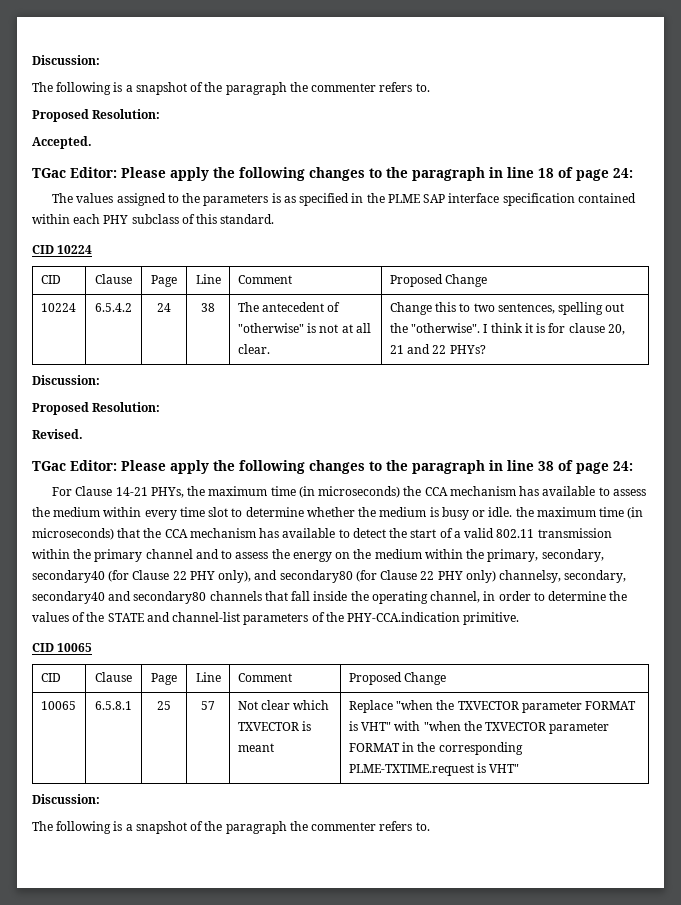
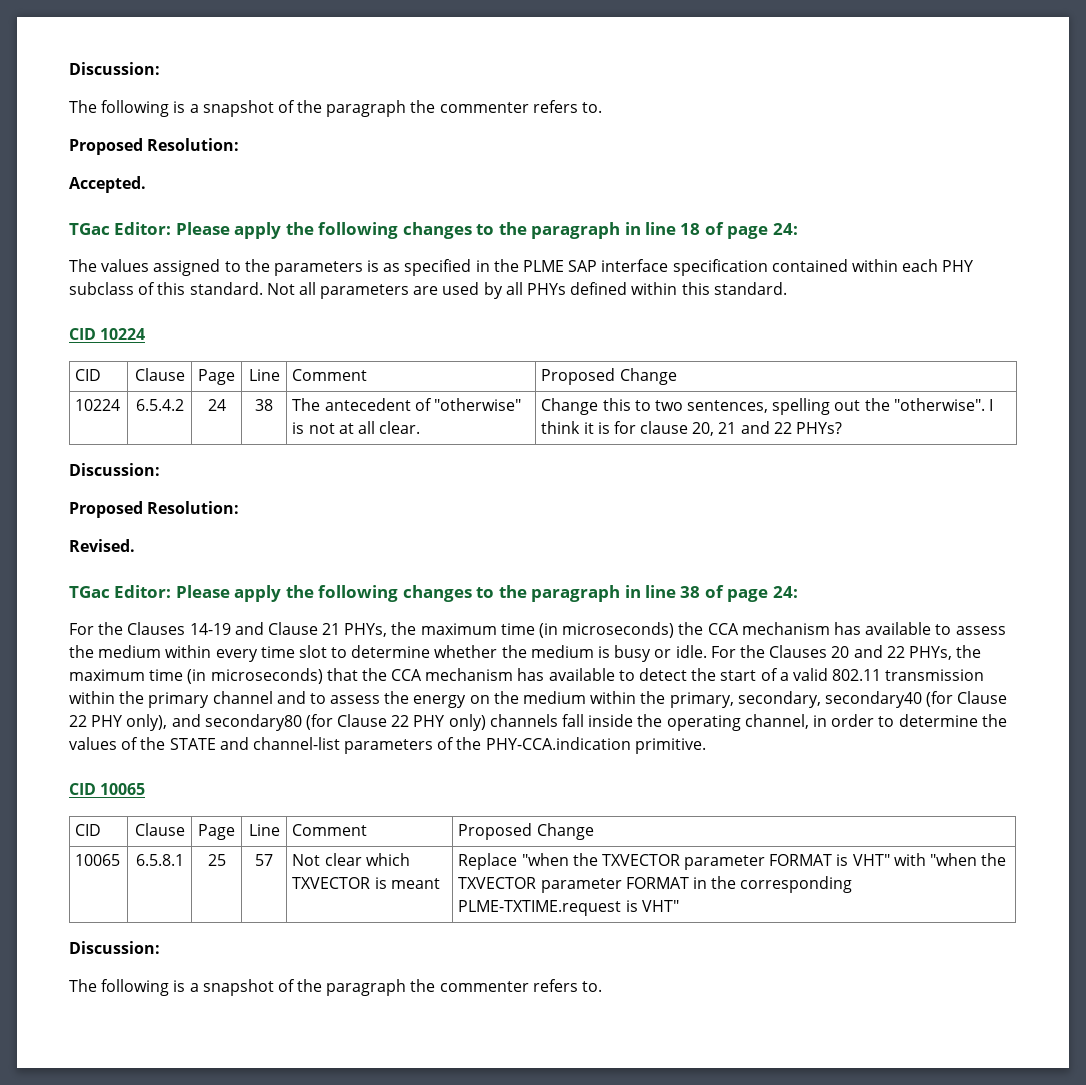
(275, 219) none -> [266,282,787,299] Not all parameters are used by all PHYs defined within this standard.
[75,486,148,496] Clause 14-21 -> [98,622,341,635] the Clauses 14-19 and Clause 21
(513, 512) none -> [710,645,952,660] For the Clauses 20 and 22 PHYs,
[499,570,627,583] [32,591,288,604] channelsy, secondary, secondary40 and secondary80 channels that -> [489,714,558,727] channels

